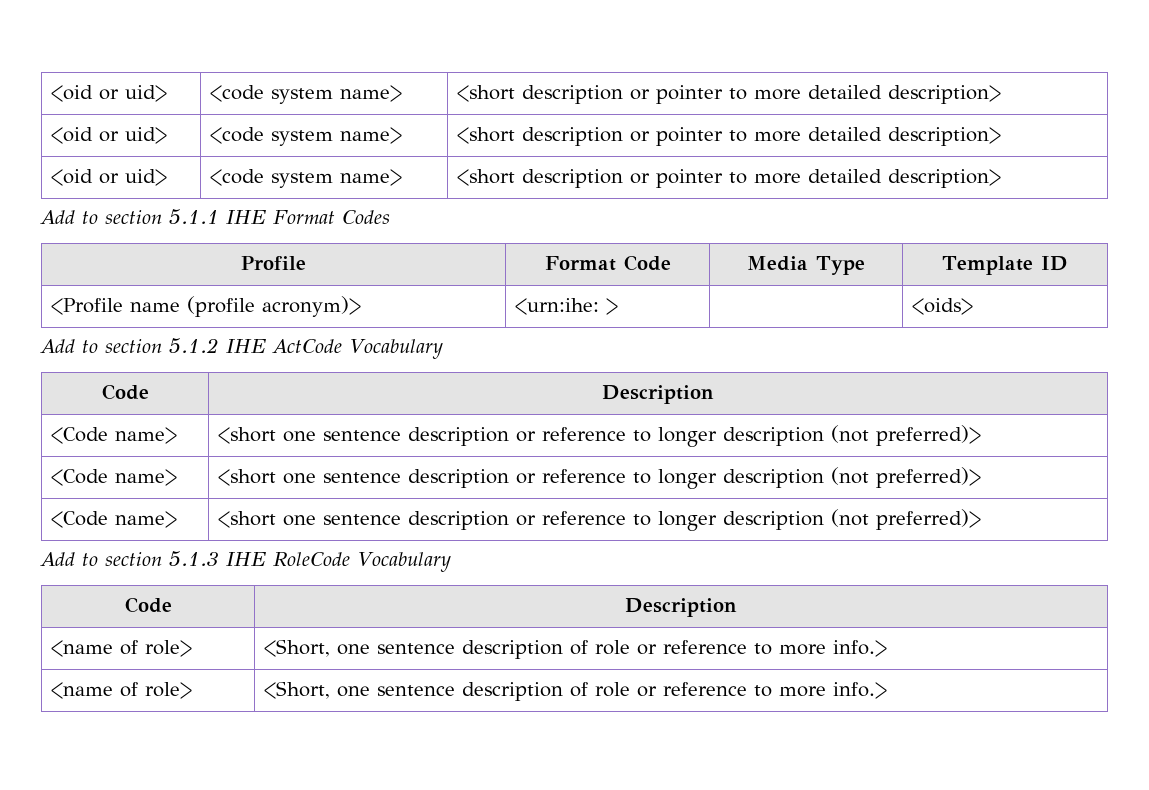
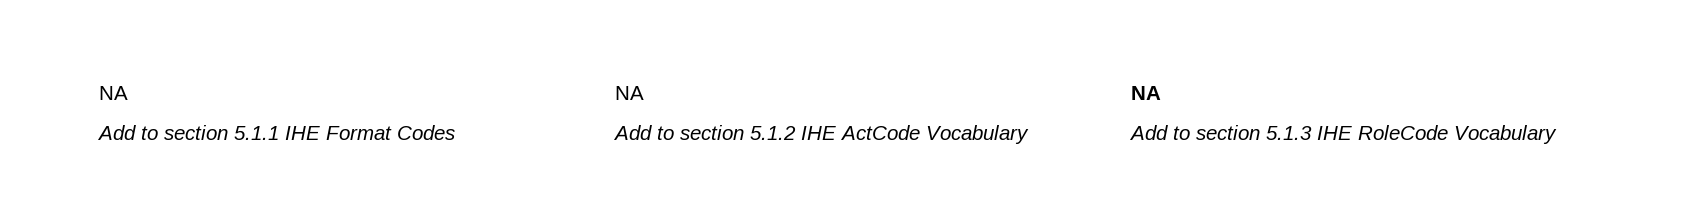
[50,85,167,102] [209,85,402,104] [456,85,1001,104] [50,127,167,144] [209,127,402,146] [456,127,1001,146] [50,169,167,186] [209,169,402,188] [456,169,1001,188] <oid or uid> | <code system name> | <short description or pointer to more detailed description> // <oid or uid> | <code system name> | <short description or pointer to more detailed description> // <oid or uid> | <code system name> | <short description or pointer to more detailed description> -> [99,86,128,100] NA
[241,256,306,270] [544,255,671,271] [747,256,866,275] [942,256,1068,275] [50,296,361,317] [514,298,618,315] [911,298,973,315] // Profile | Format Code | Media Type | Template ID // <Profile name (profile acronym)> | <urn:ihe: > | | <oids> -> [615,86,644,100] // NA
[101,384,149,400] [602,385,714,404] [50,427,177,444] [217,425,981,447] [50,469,177,486] [217,467,981,489] [50,511,177,528] [217,509,981,531] // Code | Description // <Code name> | <short one sentence description or reference to longer description (not preferred)> // <Code name> | <short one sentence description or reference to longer description (not preferred)> // <Code name> | <short one sentence description or reference to longer description (not preferred)> -> [1131,86,1161,100] // NA
[124,597,172,613] [625,598,737,617] [50,640,192,657] [263,639,887,659] [50,682,192,699] [263,681,887,701] // Code | Description // <name of role> | <Short, one sentence description of role or reference to more info.> // <name of role> | <Short, one sentence description of role or reference to more info.> -> (1557, 134) none

